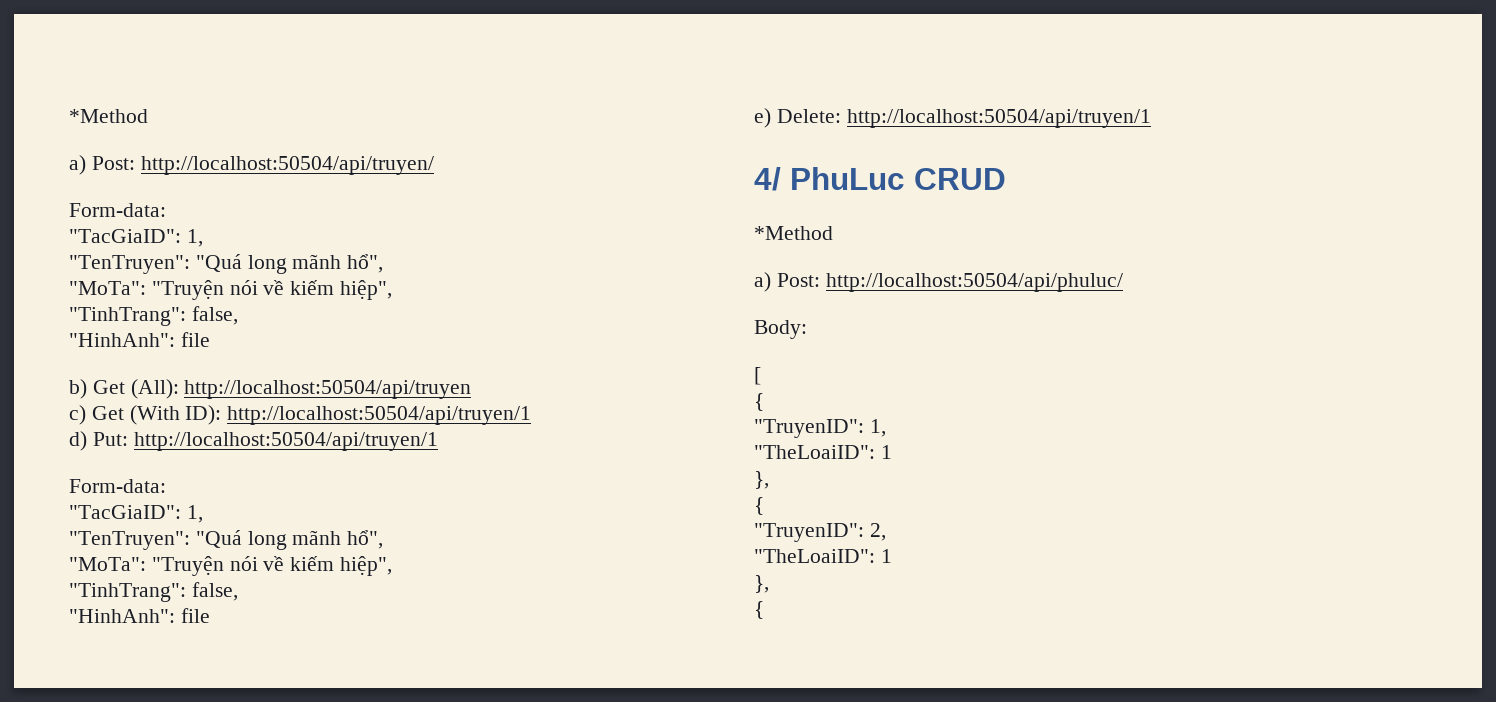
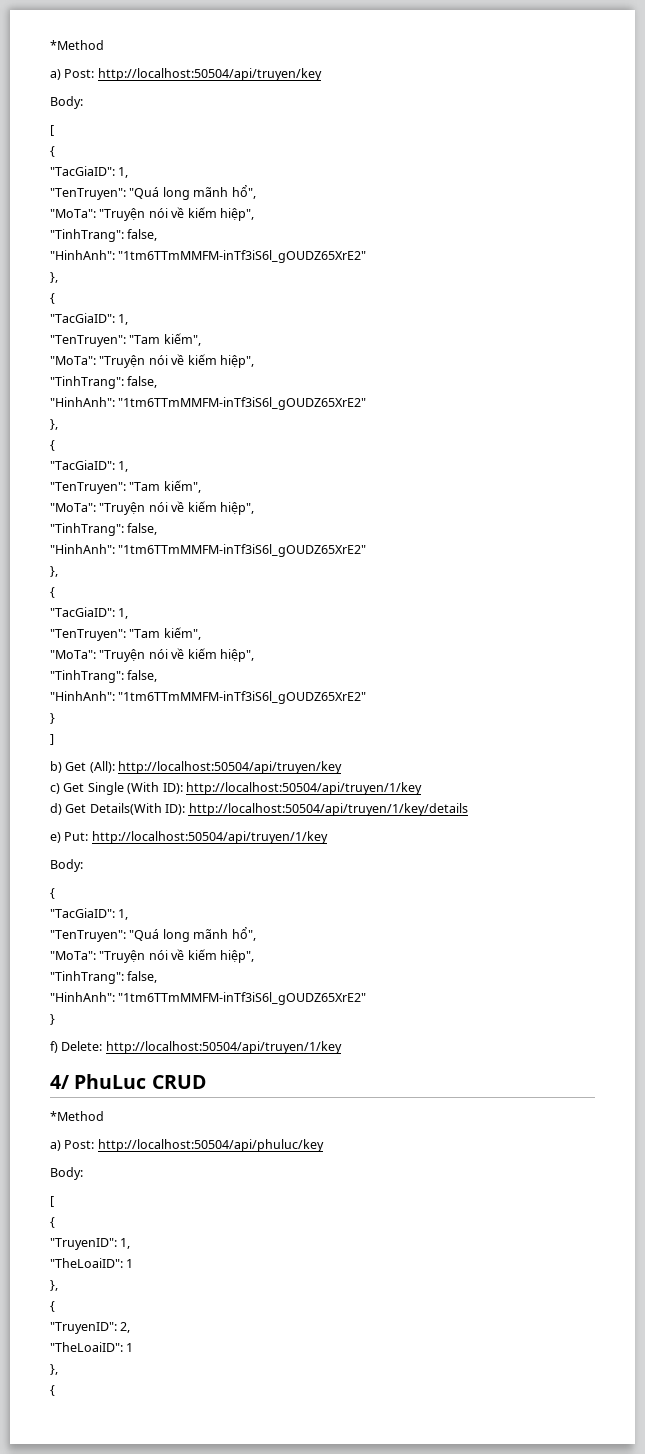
[69,109,148,123] [69,155,434,175] [69,203,166,217] *Method // a) Post: http://localhost:50504/api/truyen/ // Form-data: -> [50,40,104,50] [50,68,322,81] [50,96,83,109] [50,125,54,136] [50,146,55,157] *Method // a) Post: http://localhost:50504/api/truyen/key // Body: // [ // {
[180,332,210,347] file -> [118,250,367,263] [50,272,58,283] [50,293,55,304] [50,313,129,325] [50,333,201,347] [50,354,254,368] [50,376,158,389] [50,397,367,410] [50,419,58,430] [50,440,55,451] [50,460,129,472] [50,480,201,494] [50,501,254,515] [50,523,158,536] [50,544,367,557] [50,566,58,577] [50,587,55,598] [50,607,129,619] [50,627,201,641] [50,648,254,662] [50,670,158,683] [50,691,367,704] [50,713,55,724] [50,734,54,745] "1tm6TTmMMFM-inTf3iS6l_gOUDZ65XrE2" // }, // { // "TacGiaID": 1, // "TenTruyen": "Tam kiếm", // "MoTa": "Truyện nói về kiếm hiệp", // "TinhTrang": false, // "HinhAnh": "1tm6TTmMMFM-inTf3iS6l_gOUDZ65XrE2" // }, // { // "TacGiaID": 1, // "TenTruyen": "Tam kiếm", // "MoTa": "Truyện nói về kiếm hiệp", // "TinhTrang": false, // "HinhAnh": "1tm6TTmMMFM-inTf3iS6l_gOUDZ65XrE2" // }, // { // "TacGiaID": 1, // "TenTruyen": "Tam kiếm", // "MoTa": "Truyện nói về kiếm hiệp", // "TinhTrang": false, // "HinhAnh": "1tm6TTmMMFM-inTf3iS6l_gOUDZ65XrE2" // } // ]
[184,380,472,399] http://localhost:50504/api/truyen -> [118,761,343,774] http://localhost:50504/api/truyen/key
(124, 413) none -> [87,782,124,795] Single
[227,406,532,425] http://localhost:50504/api/truyen/1 -> [185,782,422,795] http://localhost:50504/api/truyen/1/key
[92,432,438,451] [69,479,166,493] Put: http://localhost:50504/api/truyen/1 // Form-data: -> [65,803,468,816] [50,831,328,844] [50,859,83,872] [50,888,55,899] Get Details(With ID): http://localhost:50504/api/truyen/1/key/details // e) Put: http://localhost:50504/api/truyen/1/key // Body: // {
[180,608,210,623] [754,108,1151,128] file // e) Delete: http://localhost:50504/api/truyen/1 -> [118,992,367,1005] [50,1014,55,1025] [50,1041,342,1054] "1tm6TTmMMFM-inTf3iS6l_gOUDZ65XrE2" // } // f) Delete: http://localhost:50504/api/truyen/1/key
[825,273,1123,292] http://localhost:50504/api/phuluc/ -> [97,1139,324,1152] http://localhost:50504/api/phuluc/key

